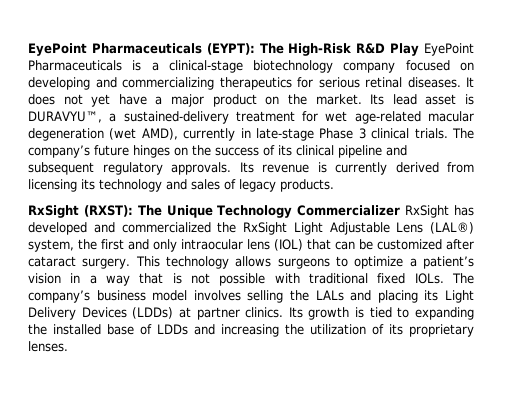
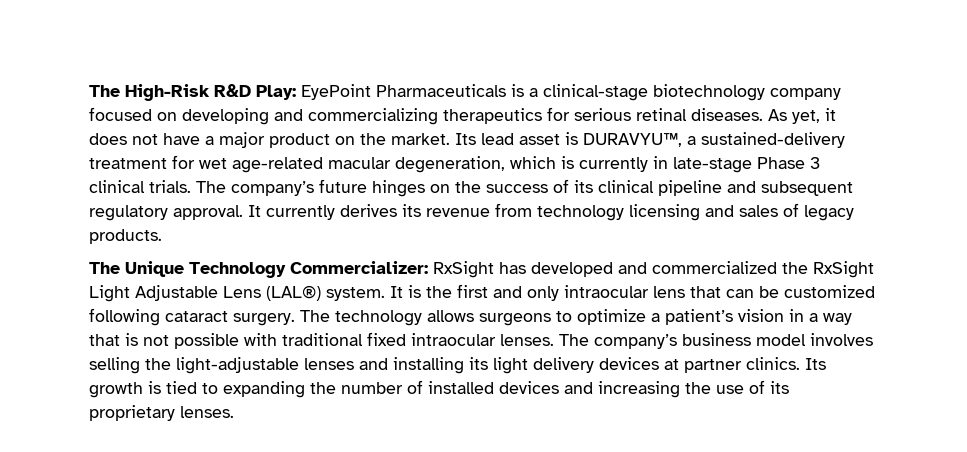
[28,43,255,56] EyePoint Pharmaceuticals (EYPT): -> (89, 91) none
[390,43,420,56] Play -> [256,85,296,100] Play:
[466,77,474,87] It -> [768,108,836,124] As yet, it
[91,94,111,107] yet -> (158, 139) none
[28,128,178,141] degeneration (wet AMD), -> [395,156,574,173] degeneration, which is
[171,162,474,175] [28,179,162,192] approvals. Its revenue is currently derived from licensing its technology -> [173,203,700,221] approval. It currently derives its revenue from technology licensing
[28,205,133,218] RxSight (RXST): -> (162, 236) none
[297,205,401,216] Commercializer -> [290,261,428,274] Commercializer:
[28,239,74,252] system, -> [326,285,421,301] system. It is
[274,239,303,251] (IOL) -> (685, 292) none
[446,239,474,250] after -> [89,308,160,326] following
[135,256,160,267] This -> [300,310,330,322] The
[414,273,444,284] IOLs. -> [411,333,554,346] intraocular lenses.
[315,290,475,303] [28,307,174,320] LALs and placing its Light Delivery Devices (LDDs) -> [176,357,659,374] light-adjustable lenses and installing its light delivery devices
[53,324,188,335] installed base of LDDs -> [341,380,559,394] number of installed devices
[310,324,366,335] utilization -> [716,385,744,394] use

